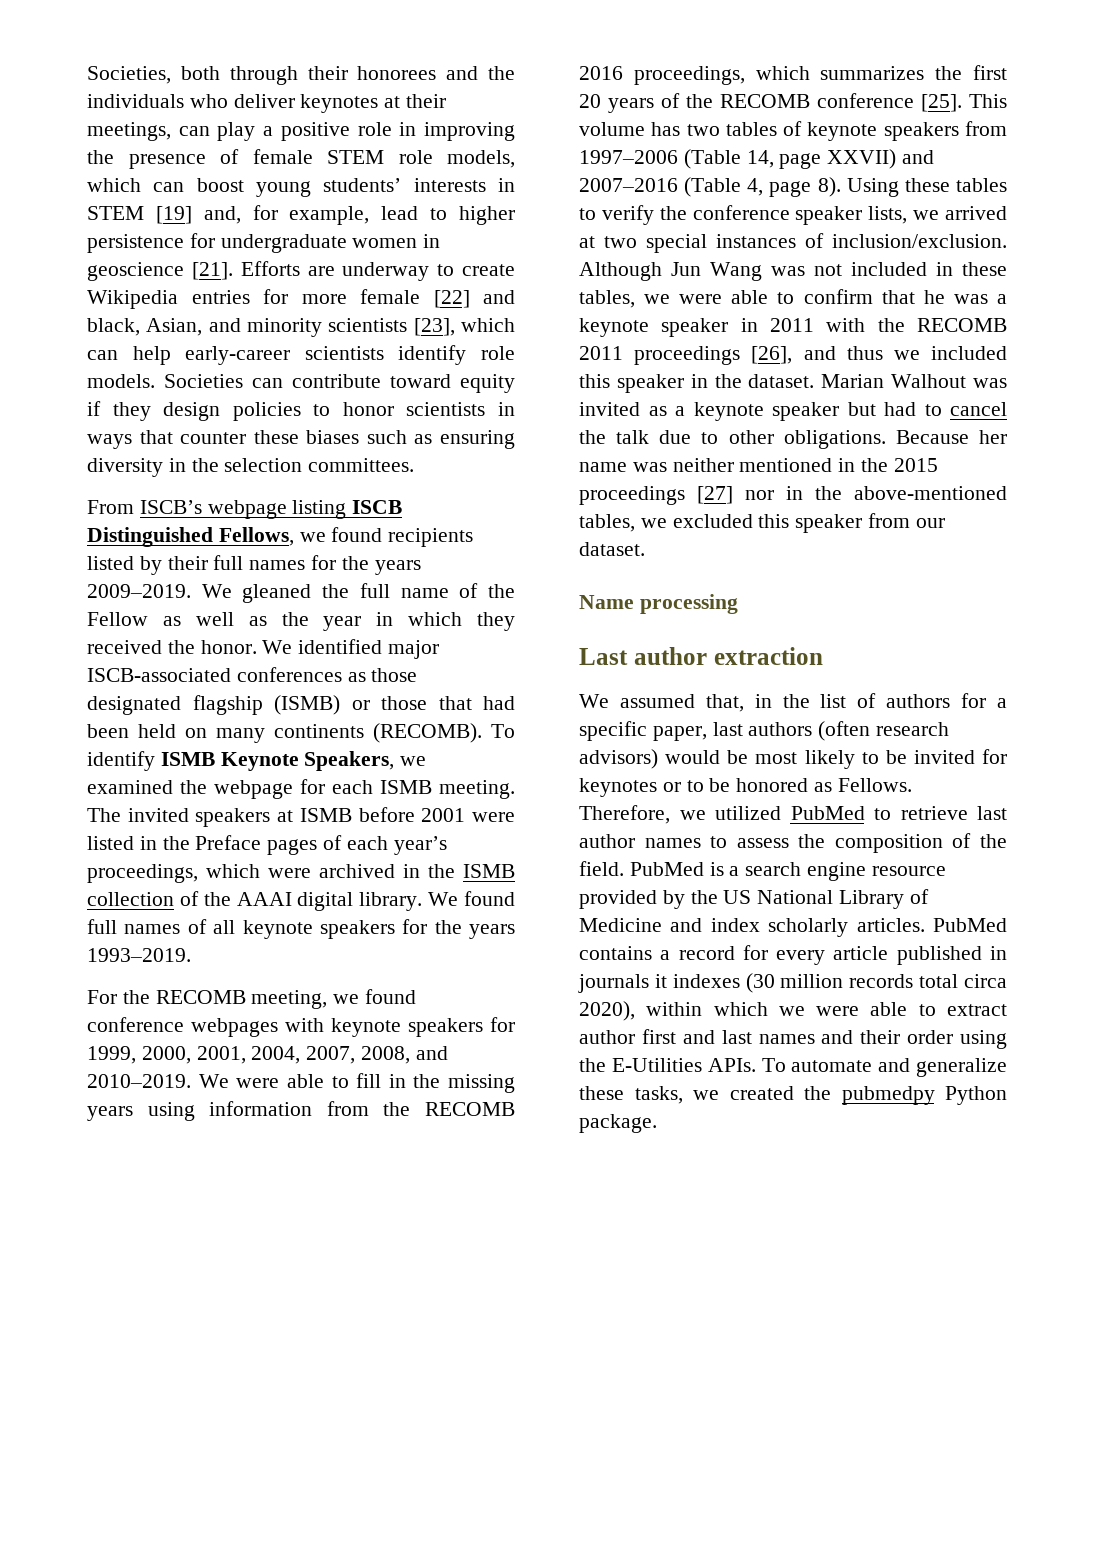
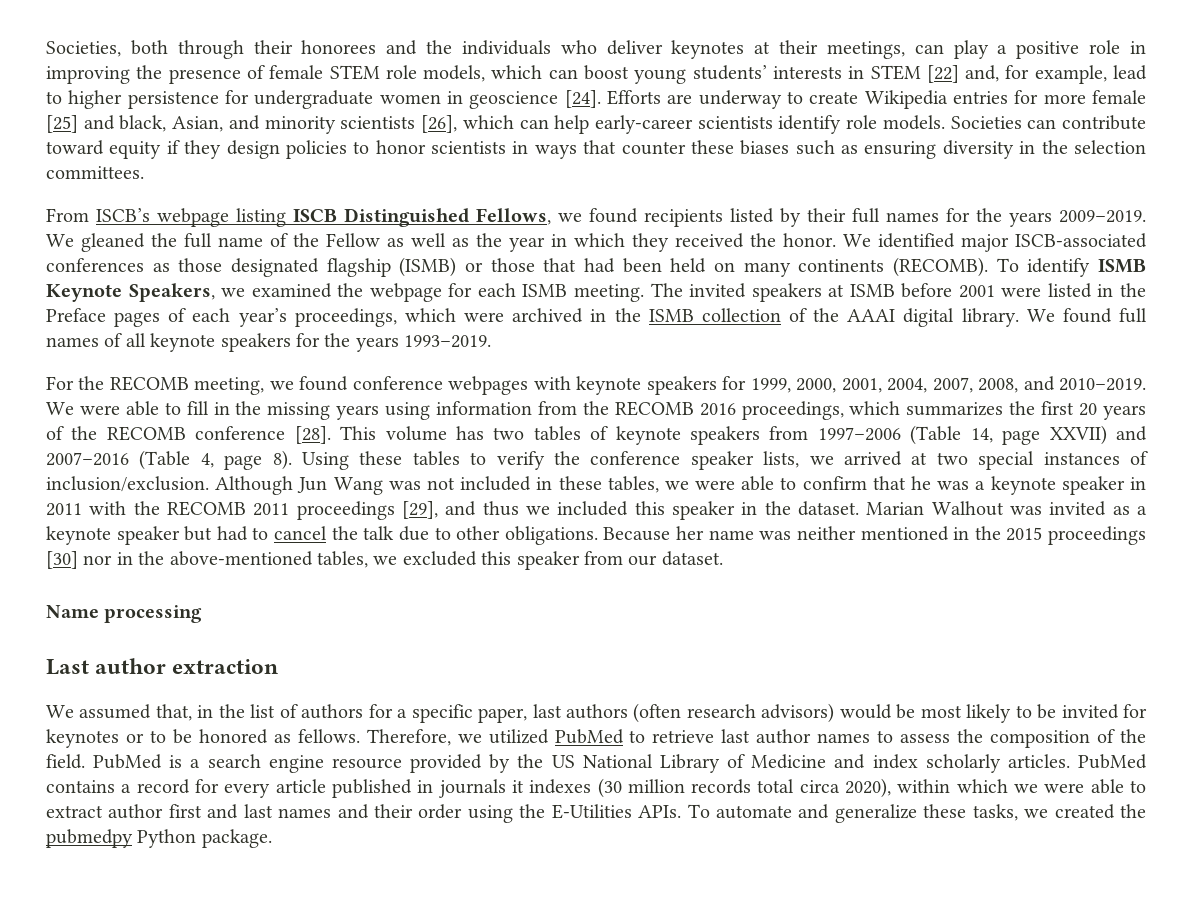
[155,206,192,224] [19] -> [926,65,959,83] [22]
[191,262,233,280] [21]. -> [564,90,601,108] [24].
[433,290,470,308] [22] -> [46,115,78,133] [25]
[413,318,455,336] [23], -> [421,115,458,133] [26],
[921,94,962,112] [25]. -> [294,426,331,444] [28].
[751,346,793,364] [26], -> [402,501,438,519] [29],
[697,486,733,504] [27] -> [46,551,78,569] [30]
[837,778,912,792] Fellows. -> [297,729,360,743] fellows.

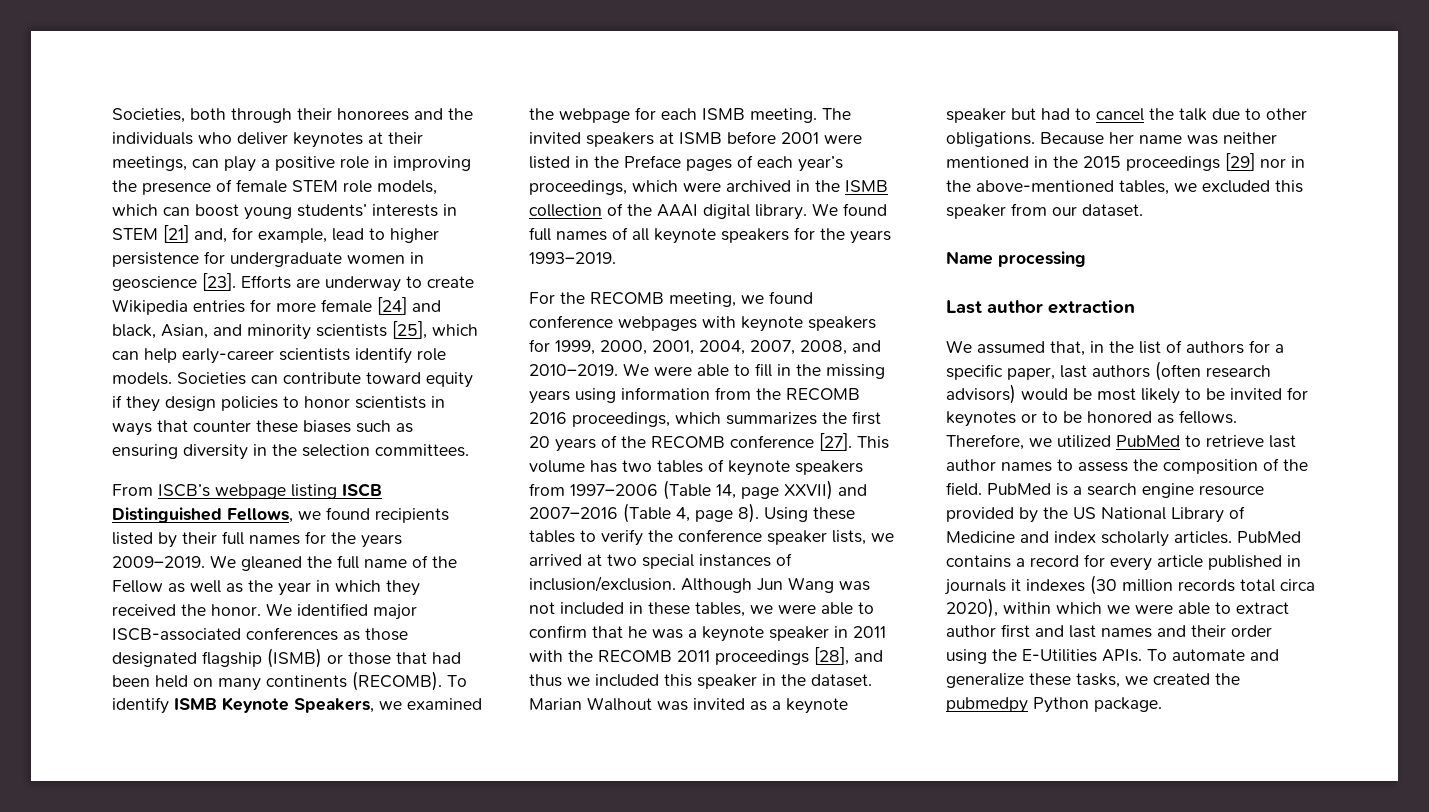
[926,65,959,83] [22] -> [163,225,189,243] [21]
[564,90,601,108] [24]. -> [202,273,236,291] [23].
[46,115,78,133] [25] -> [377,297,407,315] [24]
[421,115,458,133] [26], -> [392,321,427,339] [25],
[294,426,331,444] [28]. -> [819,433,852,451] [27].
[402,501,438,519] [29], -> [814,647,849,665] [28],
[46,551,78,569] [30] -> [1225,153,1255,171] [29]

